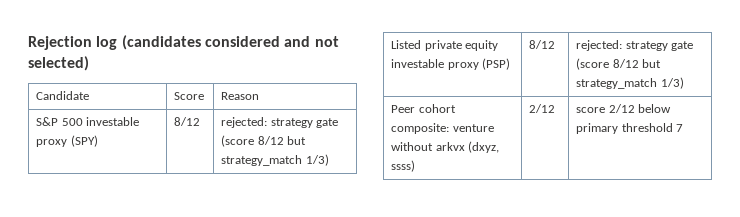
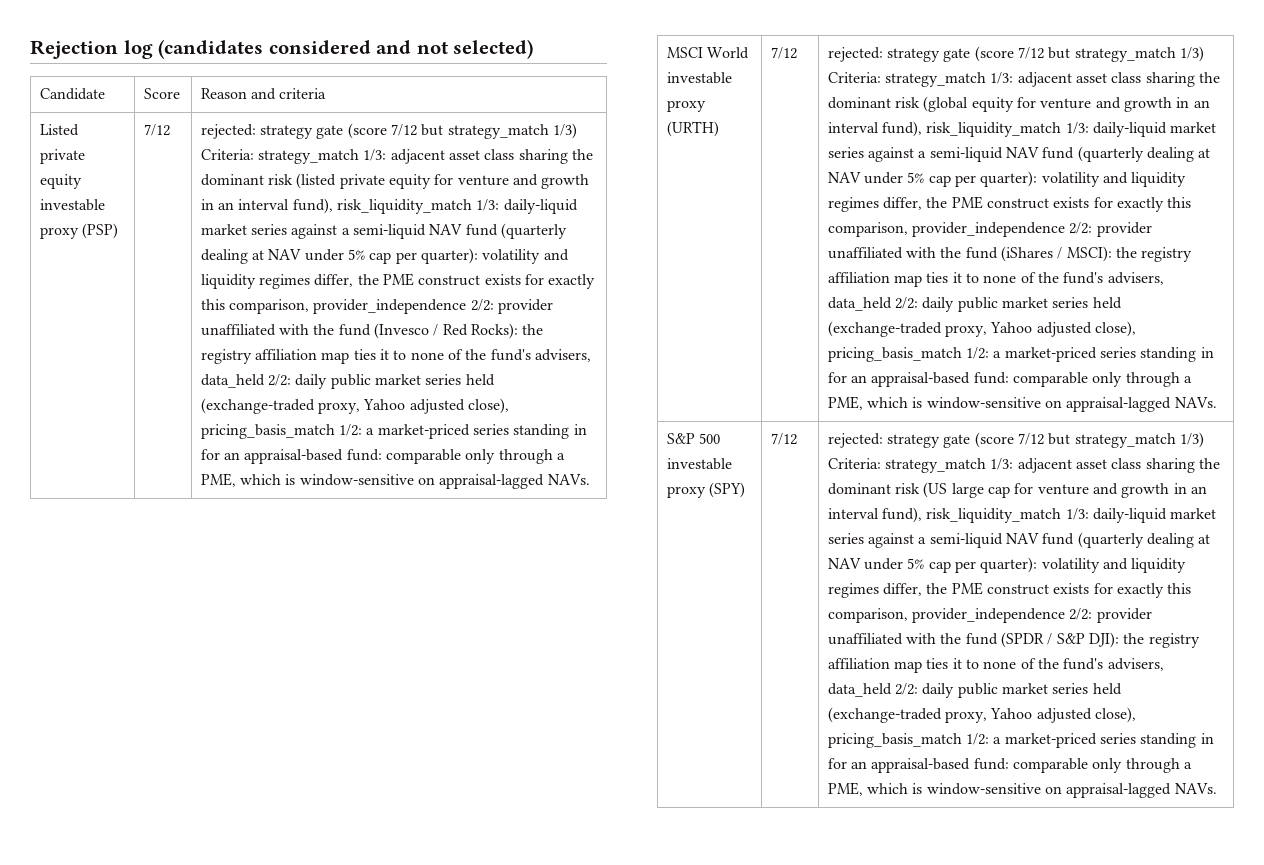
[36,117,140,126] [36,135,98,147] [174,117,201,126] [221,117,339,128] [221,135,307,147] [221,154,329,166] // S&P 500 investable proxy (SPY) | 8/12 | rejected: strategy gate (score 8/12 but strategy_match 1/3) -> [250,88,327,100] and criteria
[529,40,556,49] [576,40,694,51] [576,58,662,70] [576,77,684,89] [391,104,456,113] [391,123,494,134] [391,141,500,153] [391,160,416,172] [529,104,556,113] [576,104,672,113] [576,123,684,134] 8/12 | rejected: strategy gate (score 8/12 but strategy_match 1/3) // Peer cohort composite: venture without arkvx (dxyz, ssss) | 2/12 | score 2/12 below primary threshold 7 -> [143,124,170,136] [200,123,577,139] [200,149,593,164] [200,173,590,189] [200,198,578,214] [200,223,567,239] [200,248,569,264] [200,273,596,289] [200,299,553,314] [200,323,544,339] [200,349,591,364] [200,374,495,389] [200,398,509,414] [200,424,587,439] [200,449,565,464] [200,473,590,489] [666,47,749,59] [666,72,732,84] [666,100,706,112] [666,121,719,137] [770,47,797,59] [827,46,1204,62] [827,72,1220,87] [827,96,1210,112] [827,121,1217,137] [827,146,1211,162] [827,171,1187,187] [827,196,1192,212] [827,222,1152,237] [827,246,1193,262] [827,272,1164,287] [827,297,1122,312] [827,321,1136,337] [827,347,1214,362] [827,372,1192,387] [827,396,1217,412] [666,433,720,444] [666,458,732,470] [666,482,745,498] [770,433,797,445] [827,432,1204,448] [827,458,1220,473] [827,482,1207,498] [827,507,1217,523] [827,532,1211,548] [827,557,1187,573] [827,582,1192,598] [827,608,1152,623] [827,632,1200,648] [827,658,1164,673] [827,683,1122,698] [827,707,1136,723] [827,733,1214,748] [827,758,1192,773] [827,782,1217,798] 7/12 | rejected: strategy gate (score 7/12 but strategy_match 1/3) Criteria: strategy_match 1/3: adjacent asset class sharing the dominant risk (listed private equity for venture and growth in an interval fund), risk_liquidity_match 1/3: daily-liquid market series against a semi-liquid NAV fund (quarterly dealing at NAV under 5% cap per quarter): volatility and liquidity regimes differ, the PME construct exists for exactly this comparison, provider_independence 2/2: provider unaffiliated with the fund (Invesco / Red Rocks): the registry affiliation map ties it to none of the fund's advisers, data_held 2/2: daily public market series held (exchange-traded proxy, Yahoo adjusted close), pricing_basis_match 1/2: a market-priced series standing in for an appraisal-based fund: comparable only through a PME, which is window-sensitive on appraisal-lagged NAVs. // MSCI World investable proxy (URTH) | 7/12 | rejected: strategy gate (score 7/12 but strategy_match 1/3) Criteria: strategy_match 1/3: adjacent asset class sharing the dominant risk (global equity for venture and growth in an interval fund), risk_liquidity_match 1/3: daily-liquid market series against a semi-liquid NAV fund (quarterly dealing at NAV under 5% cap per quarter): volatility and liquidity regimes differ, the PME construct exists for exactly this comparison, provider_independence 2/2: provider unaffiliated with the fund (iShares / MSCI): the registry affiliation map ties it to none of the fund's advisers, data_held 2/2: daily public market series held (exchange-traded proxy, Yahoo adjusted close), pricing_basis_match 1/2: a market-priced series standing in for an appraisal-based fund: comparable only through a PME, which is window-sensitive on appraisal-lagged NAVs. // S&P 500 investable proxy (SPY) | 7/12 | rejected: strategy gate (score 7/12 but strategy_match 1/3) Criteria: strategy_match 1/3: adjacent asset class sharing the dominant risk (US large cap for venture and growth in an interval fund), risk_liquidity_match 1/3: daily-liquid market series against a semi-liquid NAV fund (quarterly dealing at NAV under 5% cap per quarter): volatility and liquidity regimes differ, the PME construct exists for exactly this comparison, provider_independence 2/2: provider unaffiliated with the fund (SPDR / S&P DJI): the registry affiliation map ties it to none of the fund's advisers, data_held 2/2: daily public market series held (exchange-traded proxy, Yahoo adjusted close), pricing_basis_match 1/2: a market-priced series standing in for an appraisal-based fund: comparable only through a PME, which is window-sensitive on appraisal-lagged NAVs.

